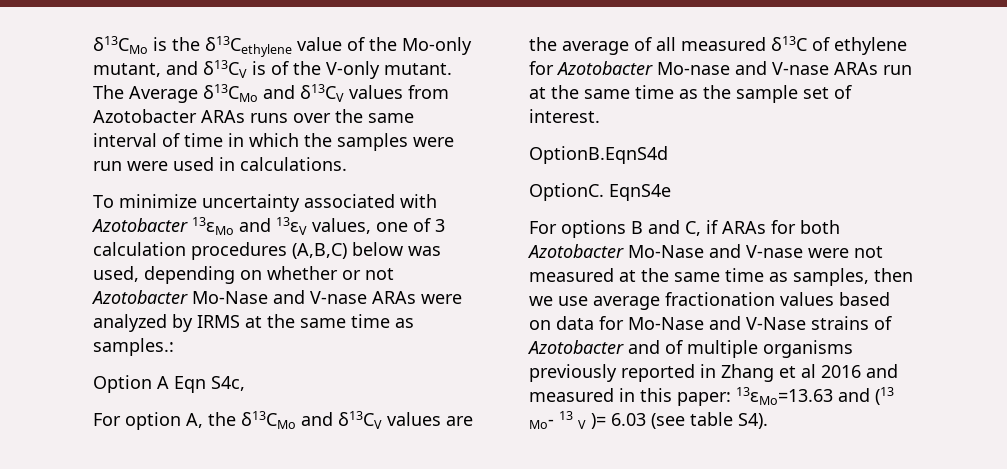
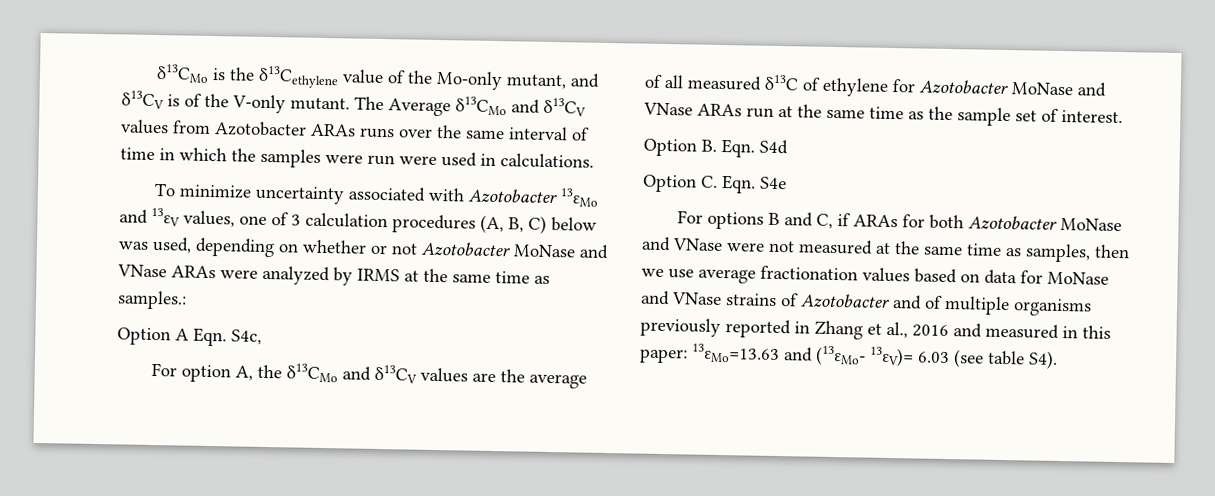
[292,243,347,259] (A,B,C) -> [480,214,547,234] (A, B, C)
[192,290,367,304] Mo-Nase and V-nase -> [513,244,609,260] [117,264,167,278] MoNase and VNase
[174,376,206,393] Eqn -> [193,327,227,347] Eqn.
[657,61,829,75] Mo-nase and V-nase -> [1011,82,1106,97] [643,102,693,116] MoNase and VNase
[529,146,668,164] [529,183,671,201] OptionB.EqnS4d // OptionC. EqnS4e -> [643,138,788,158] [642,174,787,194] Option B. Eqn. S4d // Option C. Eqn. S4e
[628,244,803,258] Mo-Nase and V-nase -> [1060,217,1123,232] [641,236,723,252] MoNase and VNase
[628,316,806,330] Mo-Nase and V-Nase -> [1047,271,1109,285] [641,290,722,306] MoNase and VNase
[801,364,816,378] al -> [886,321,908,339] al.,
[875,387,894,405] [529,411,573,429] [578,413,606,429] (13 Mo- 13 V )= -> [815,345,914,367] (13εMo- 13εV)=

